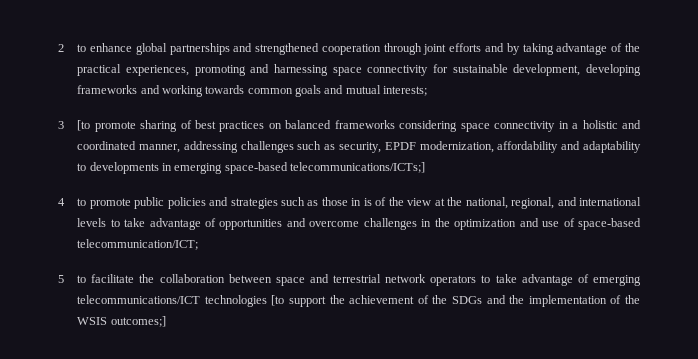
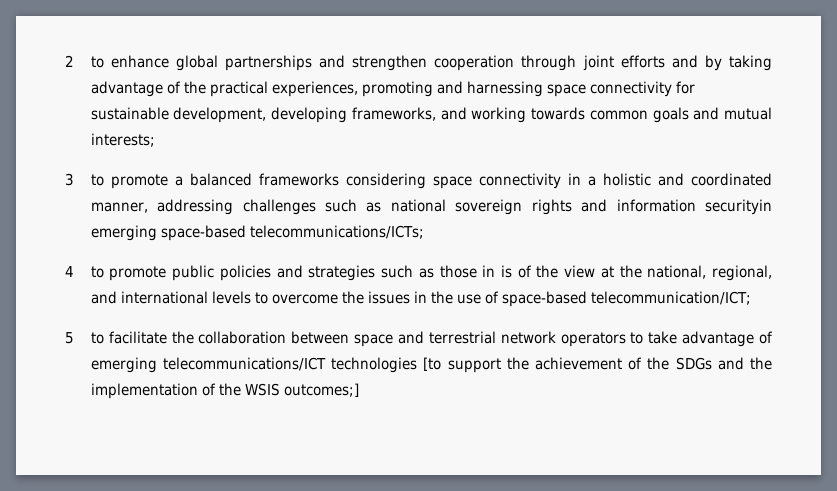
[255,43,320,55] strengthened -> [352,55,428,71] strengthen
[77,85,138,94] frameworks -> [351,107,436,121] frameworks,
[77,120,282,132] [to promote sharing of best practices on -> [90,174,183,189] to promote a
[338,141,641,153] [77,162,172,174] security, EPDF modernization, affordability and adaptability to developments in -> [390,199,772,215] national sovereign rights and information securityin
[290,162,426,173] telecommunications/ICTs;] -> [249,225,424,239] telecommunications/ICTs;
[124,218,539,230] take advantage of opportunities and overcome challenges in the optimization and -> [271,291,454,304] overcome the issues in the

